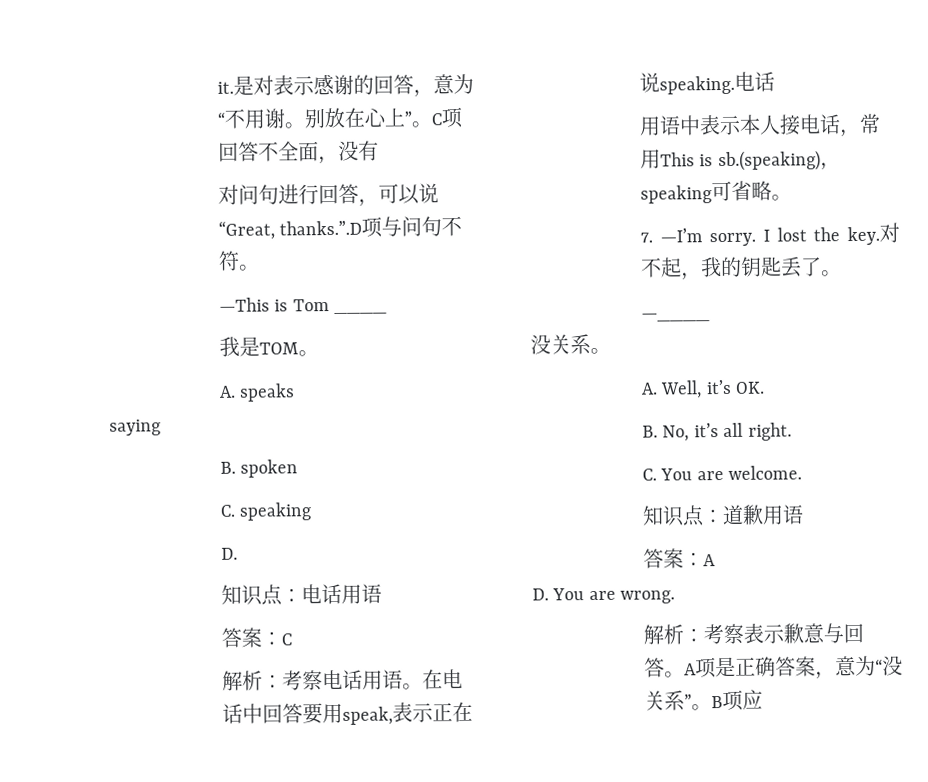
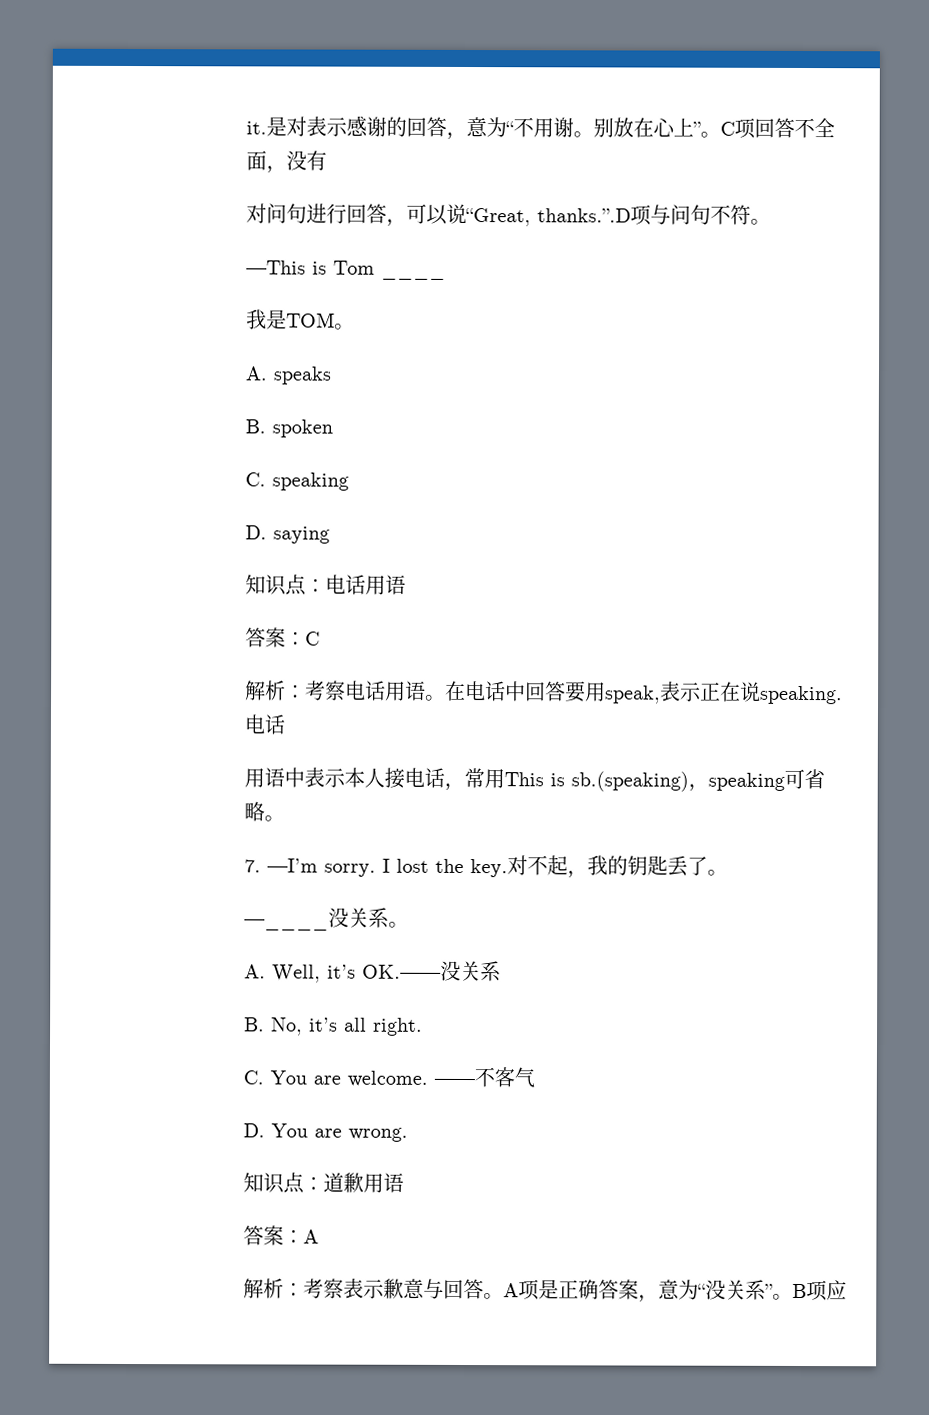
[109,419,161,436] // saying -> (332, 375) none
(238, 553) none -> [272,526,330,544] saying
(710, 317) // -> (329, 925) none
[735,381,766,394] OK. -> [361,960,501,982] OK.——没关系
(803, 472) none -> [433,1067,535,1088] [242,1123,408,1142] ——不客气 // D. You are wrong.
[532,588,676,604] // D. You are wrong. -> (319, 1236) none

